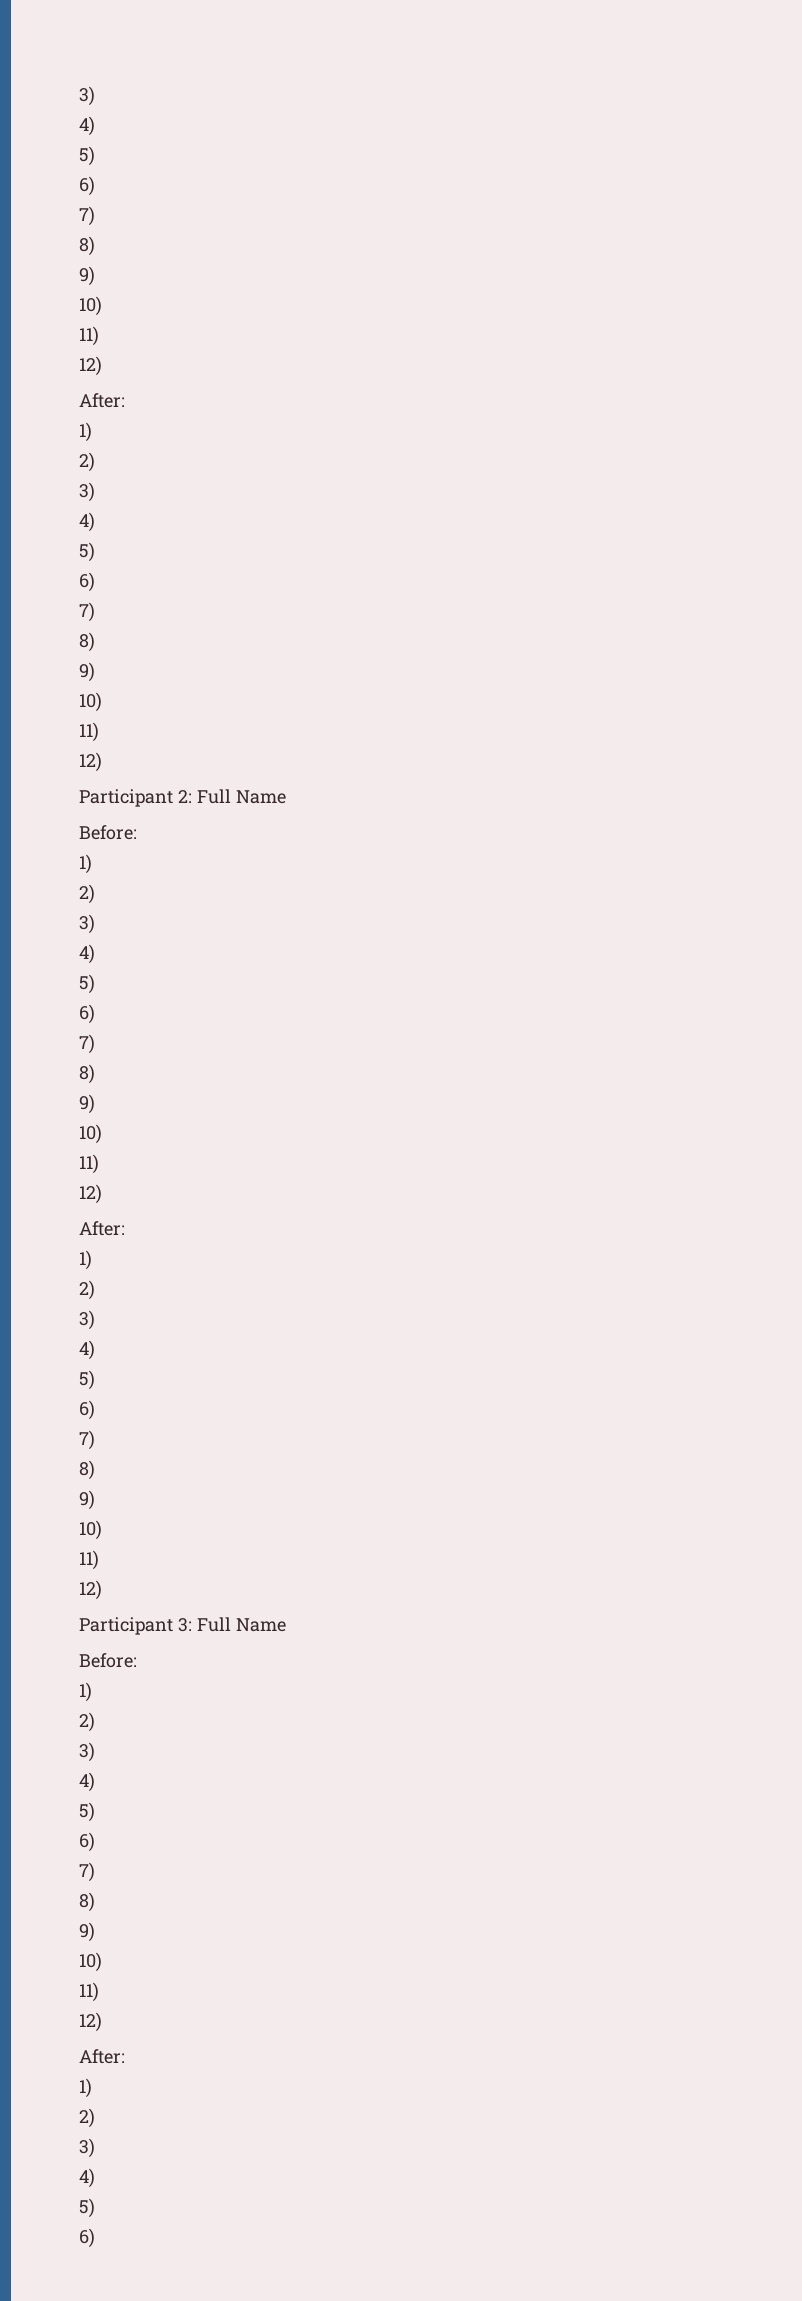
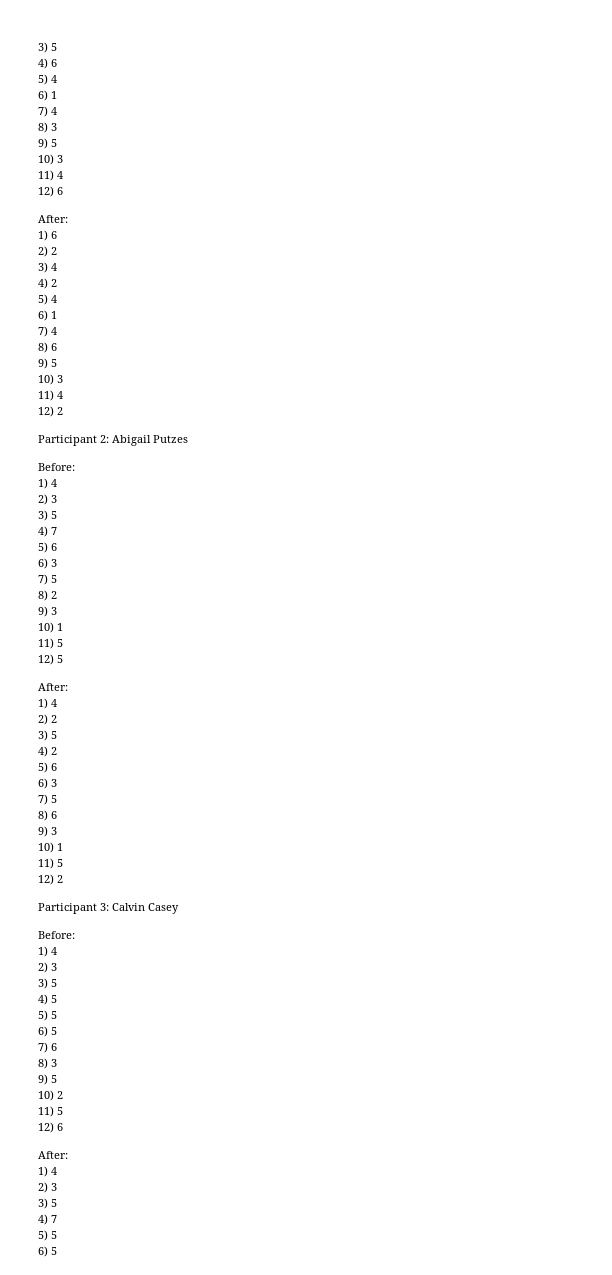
[79,86,95,106] [79,116,95,136] [79,146,95,166] [79,176,95,196] [79,206,95,226] [79,236,95,256] [79,266,95,286] [79,296,102,316] [79,326,99,346] [79,356,102,376] [79,393,125,408] [79,422,92,442] [79,452,95,472] [79,482,95,502] [79,512,95,532] [79,542,95,562] [79,572,95,592] [79,602,95,622] [79,632,95,652] [79,662,95,682] [79,692,102,712] [79,722,99,742] [79,752,102,772] 3) // 4) // 5) // 6) // 7) // 8) // 9) // 10) // 11) // 12) // After: // 1) // 2) // 3) // 4) // 5) // 6) // 7) // 8) // 9) // 10) // 11) // 12) -> [38,42,57,53] [38,58,57,69] [38,74,57,85] [38,90,57,101] [38,106,57,117] [38,122,57,133] [38,138,57,149] [38,154,63,165] [38,170,63,181] [38,186,63,197] [38,215,68,223] [38,230,57,241] [38,246,57,257] [38,262,57,273] [38,278,57,289] [38,294,57,305] [38,310,57,321] [38,326,57,337] [38,342,57,353] [38,358,57,369] [38,374,63,385] [38,390,63,401] [38,406,63,417] 3) 5 // 4) 6 // 5) 4 // 6) 1 // 7) 4 // 8) 3 // 9) 5 // 10) 3 // 11) 4 // 12) 6 // After: // 1) 6 // 2) 2 // 3) 4 // 4) 2 // 5) 4 // 6) 1 // 7) 4 // 8) 6 // 9) 5 // 10) 3 // 11) 4 // 12) 2
[196,789,286,804] [79,825,137,840] [79,854,92,874] [79,884,95,904] [79,914,95,934] [79,944,95,964] [79,974,95,994] [79,1004,95,1024] [79,1034,95,1054] [79,1064,95,1084] [79,1094,95,1114] [79,1124,102,1144] [79,1154,99,1174] [79,1184,102,1204] [79,1221,125,1236] [79,1250,92,1270] [79,1280,95,1300] [79,1310,95,1330] [79,1340,95,1360] [79,1370,95,1390] [79,1400,95,1420] [79,1430,95,1450] [79,1460,95,1480] [79,1490,95,1510] [79,1520,102,1540] [79,1550,99,1570] [79,1580,102,1600] Full Name // Before: // 1) // 2) // 3) // 4) // 5) // 6) // 7) // 8) // 9) // 10) // 11) // 12) // After: // 1) // 2) // 3) // 4) // 5) // 6) // 7) // 8) // 9) // 10) // 11) // 12) -> [112,435,188,446] [38,463,75,471] [38,478,57,489] [38,494,57,505] [38,510,57,521] [38,526,57,537] [38,542,57,553] [38,558,57,569] [38,574,57,585] [38,590,57,601] [38,606,57,617] [38,622,63,633] [38,638,63,649] [38,654,63,665] [38,683,68,691] [38,698,57,709] [38,714,57,725] [38,730,57,741] [38,746,57,757] [38,762,57,773] [38,778,57,789] [38,794,57,805] [38,810,57,821] [38,826,57,837] [38,842,63,853] [38,858,63,869] [38,874,63,885] Abigail Putzes // Before: // 1) 4 // 2) 3 // 3) 5 // 4) 7 // 5) 6 // 6) 3 // 7) 5 // 8) 2 // 9) 3 // 10) 1 // 11) 5 // 12) 5 // After: // 1) 4 // 2) 2 // 3) 5 // 4) 2 // 5) 6 // 6) 3 // 7) 5 // 8) 6 // 9) 3 // 10) 1 // 11) 5 // 12) 2
[196,1617,286,1632] [79,1653,137,1668] [79,1682,92,1702] [79,1712,95,1732] [79,1742,95,1762] [79,1772,95,1792] [79,1802,95,1822] [79,1832,95,1852] [79,1862,95,1882] [79,1892,95,1912] [79,1922,95,1942] [79,1952,102,1972] [79,1982,99,2002] [79,2012,102,2032] [79,2049,125,2064] [79,2078,92,2098] [79,2108,95,2128] [79,2138,95,2158] [79,2168,95,2188] [79,2198,95,2218] [79,2228,95,2248] Full Name // Before: // 1) // 2) // 3) // 4) // 5) // 6) // 7) // 8) // 9) // 10) // 11) // 12) // After: // 1) // 2) // 3) // 4) // 5) // 6) -> [112,903,179,914] [38,931,75,939] [38,946,57,957] [38,962,57,973] [38,978,57,989] [38,994,57,1005] [38,1010,57,1021] [38,1026,57,1037] [38,1042,57,1053] [38,1058,57,1069] [38,1074,57,1085] [38,1090,63,1101] [38,1106,63,1117] [38,1122,63,1133] [38,1151,68,1159] [38,1166,57,1177] [38,1182,57,1193] [38,1198,57,1209] [38,1214,57,1225] [38,1230,57,1241] [38,1246,57,1257] Calvin Casey // Before: // 1) 4 // 2) 3 // 3) 5 // 4) 5 // 5) 5 // 6) 5 // 7) 6 // 8) 3 // 9) 5 // 10) 2 // 11) 5 // 12) 6 // After: // 1) 4 // 2) 3 // 3) 5 // 4) 7 // 5) 5 // 6) 5

